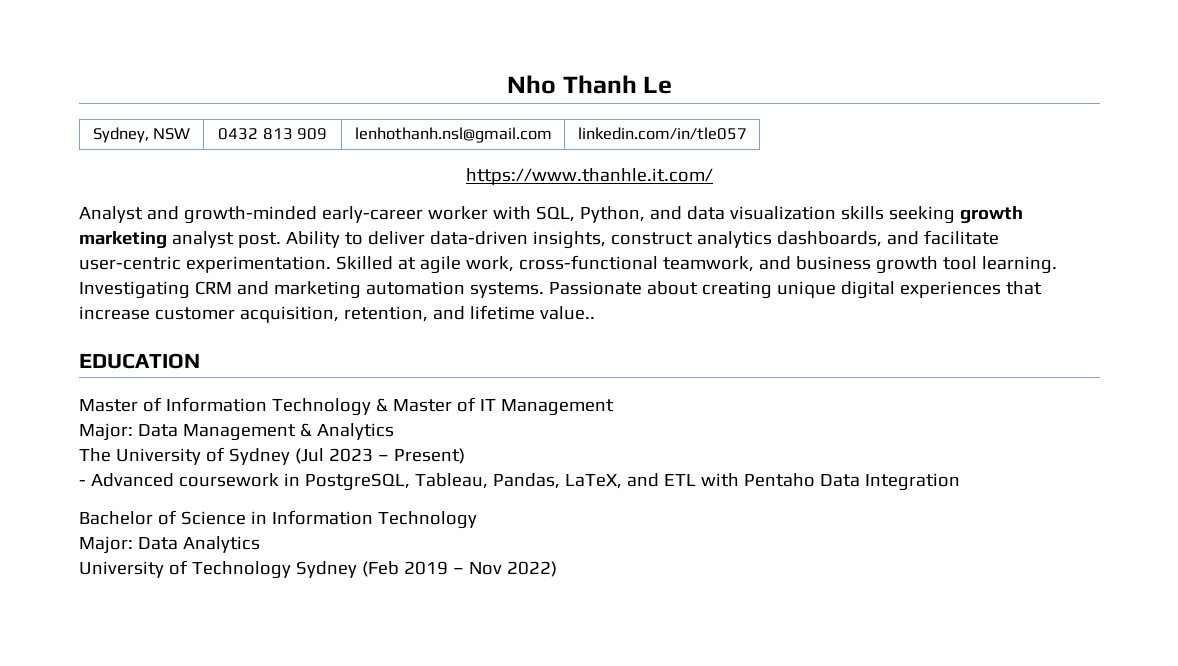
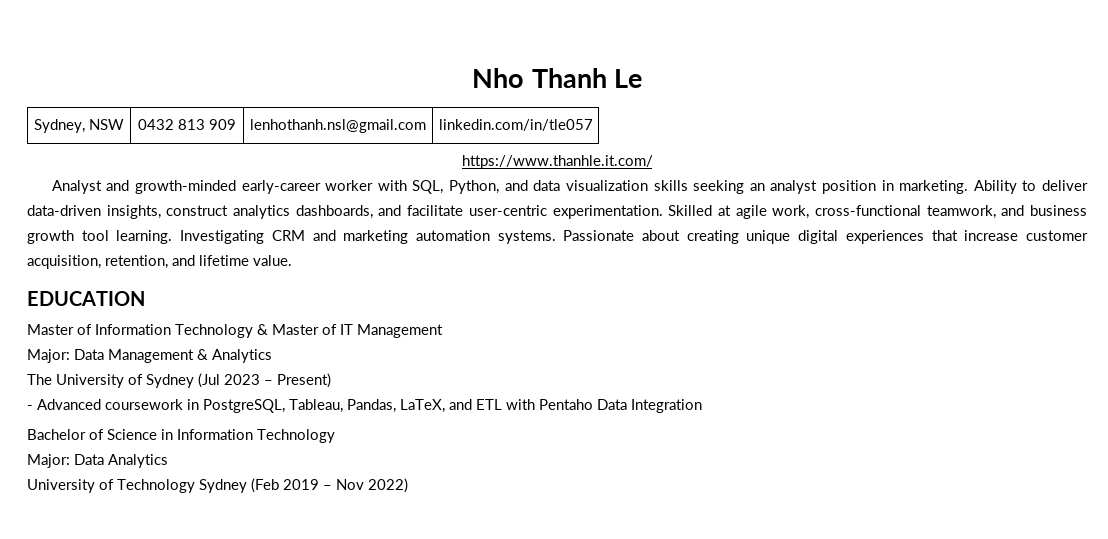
[959,206,1023,224] [79,231,281,249] growth marketing analyst post. -> [749,180,969,194] an analyst position in marketing.
[539,306,595,320] value.. -> [253,255,292,266] value.

